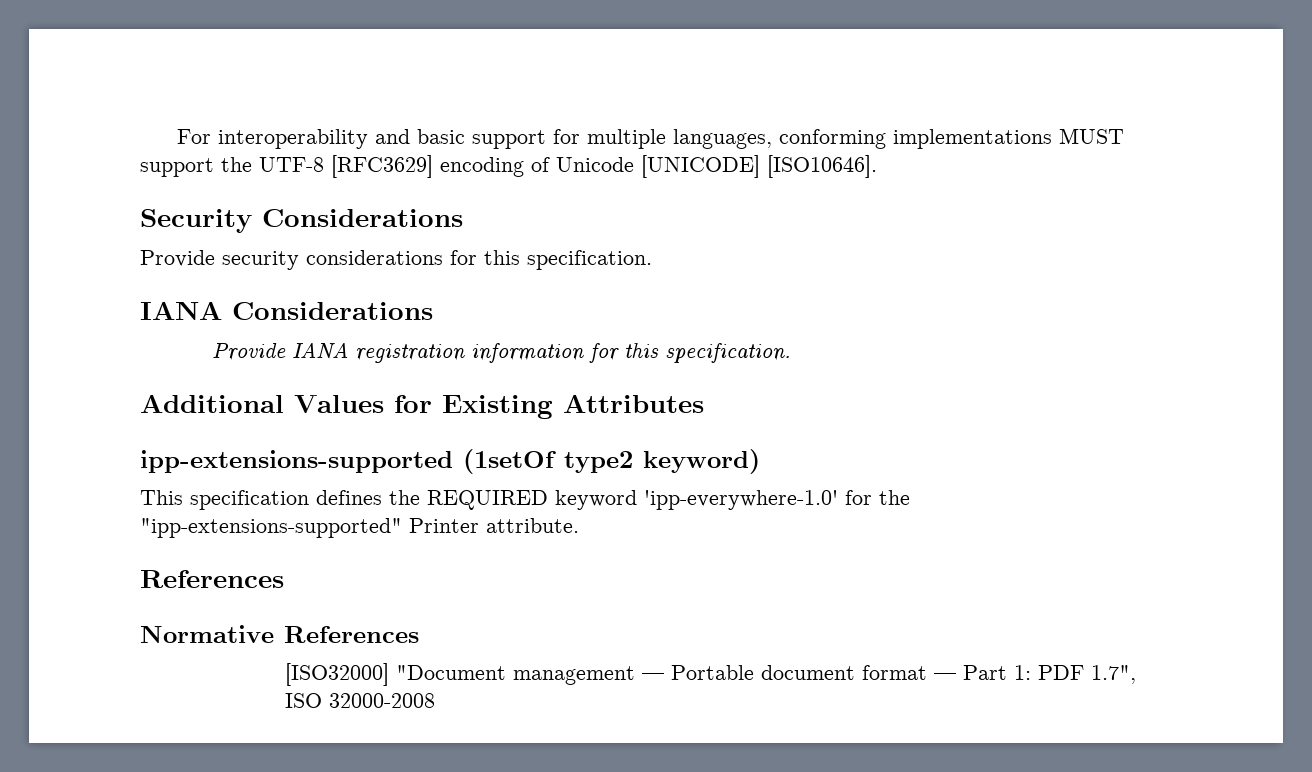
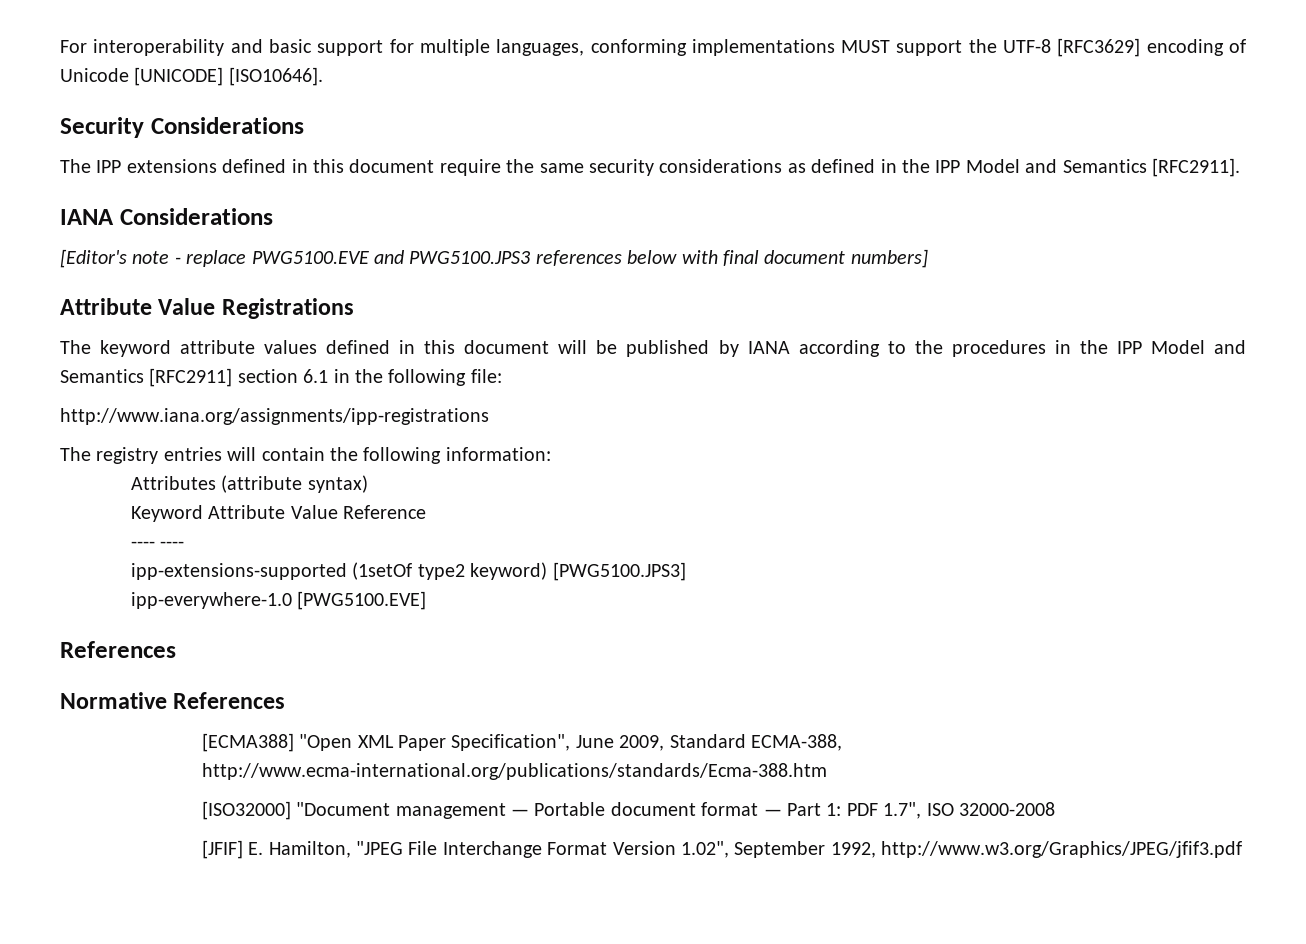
[140,250,652,270] [140,301,433,320] [212,342,792,363] [140,394,704,419] [140,449,760,474] [140,490,910,510] [140,518,579,538] [140,570,284,588] [140,625,419,643] Provide security considerations for this specification. // IANA Considerations // Provide IANA registration information for this specification. // Additional Values for Existing Attributes // ipp-extensions-supported (1setOf type2 keyword) // This specification defines the REQUIRED keyword 'ipp-everywhere-1.0' for the "ipp-extensions-supported" Printer attribute. // References // Normative References -> [60,158,1240,177] [60,208,273,225] [60,249,928,268] [60,298,354,319] [60,340,1246,357] [60,368,502,387] [60,408,489,425] [60,447,551,464] [130,475,368,493] [130,505,427,522] [130,541,185,548] [130,562,686,581] [130,591,427,610] [60,641,176,658] [60,692,286,709] [201,733,843,752] [201,763,827,780] The IPP extensions defined in this document require the same security considerations as defined in the IPP Model and Semantics [RFC2911]. // IANA Considerations // [Editor's note - replace PWG5100.EVE and PWG5100.JPS3 references below with final document numbers] // Attribute Value Registrations // The keyword attribute values defined in this document will be published by IANA according to the procedures in the IPP Model and Semantics [RFC2911] section 6.1 in the following file: // http://www.iana.org/assignments/ipp-registrations // The registry entries will contain the following information: // Attributes (attribute syntax) // Keyword Attribute Value Reference // ---- ---- // ipp-extensions-supported (1setOf type2 keyword) [PWG5100.JPS3] // ipp-everywhere-1.0 [PWG5100.EVE] // References // Normative References // [ECMA388] "Open XML Paper Specification", June 2009, Standard ECMA-388, http://www.ecma-international.org/publications/standards/Ecma-388.htm
(435, 700) none -> [201,840,1243,859] // [JFIF] E. Hamilton, "JPEG File Interchange Format Version 1.02", September 1992, http://www.w3.org/Graphics/JPEG/jfif3.pdf

